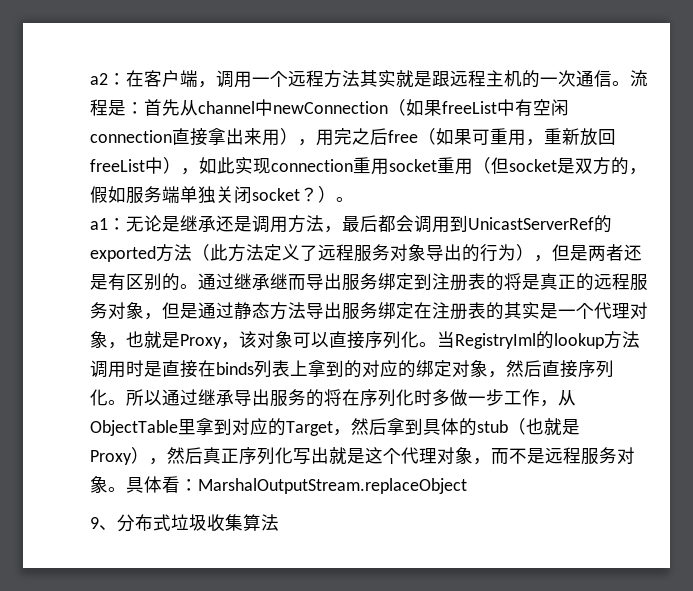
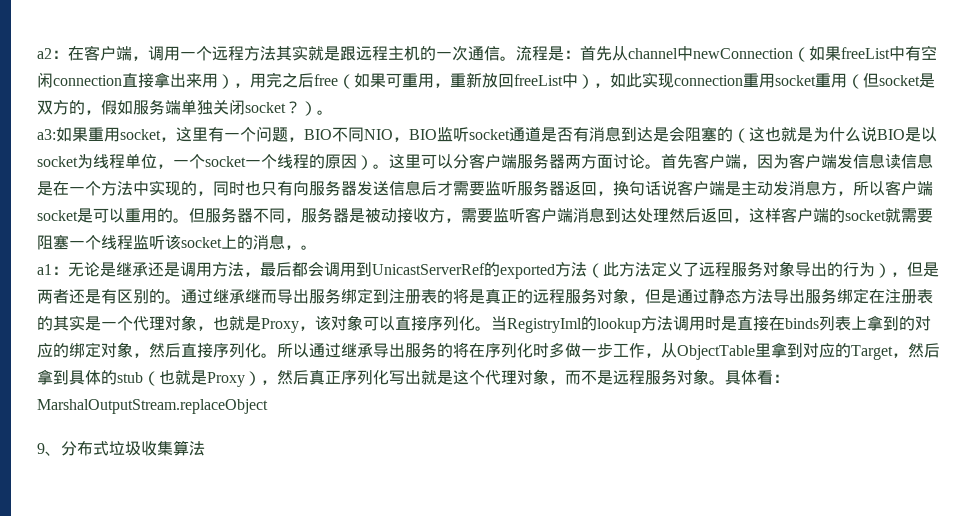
(354, 199) none -> [37,126,937,143] [37,153,933,170] [37,180,933,196] [37,207,933,223] [37,234,317,250] // a3:如果重用socket，这里有一个问题，BIO不同NIO，BIO监听socket通道是否有消息到达是会阻塞的（这也就是为什么说BIO是以socket为线程单位，一个socket一个线程的原因）。这里可以分客户端服务器两方面讨论。首先客户端，因为客户端发信息读信息是在一个方法中实现的，同时也只有向服务器发送信息后才需要监听服务器返回，换句话说客户端是主动发消息方，所以客户端socket是可以重用的。但服务器不同，服务器是被动接收方，需要监听客户端消息到达处理然后返回，这样客户端的socket就需要阻塞一个线程监听该socket上的消息，。

